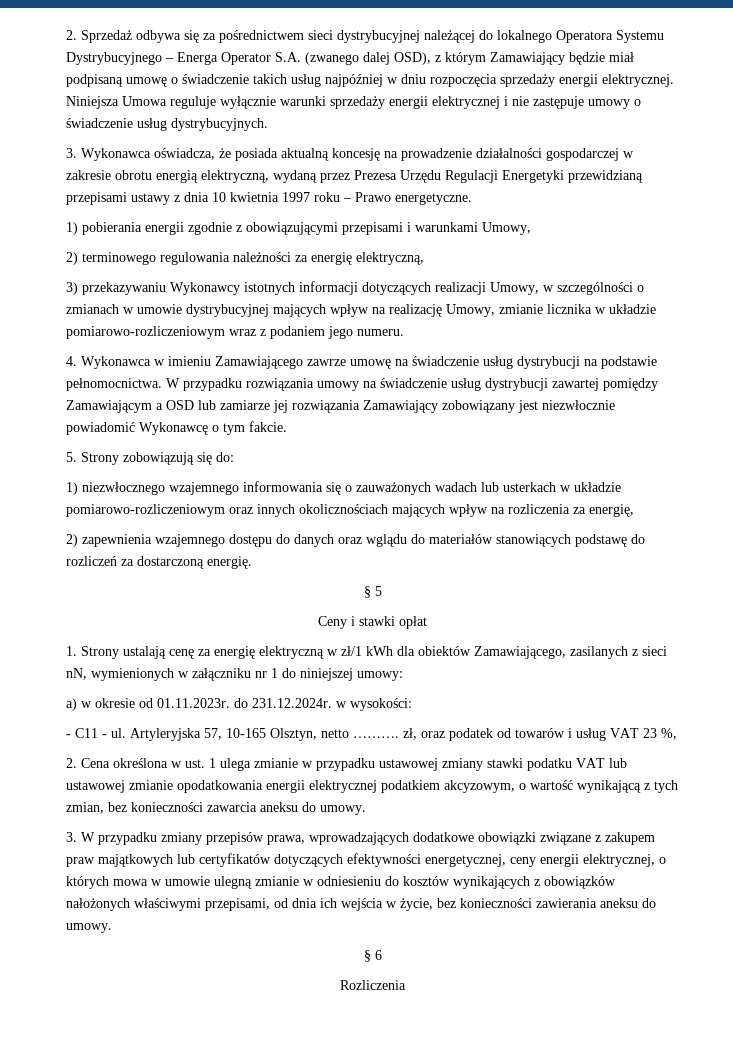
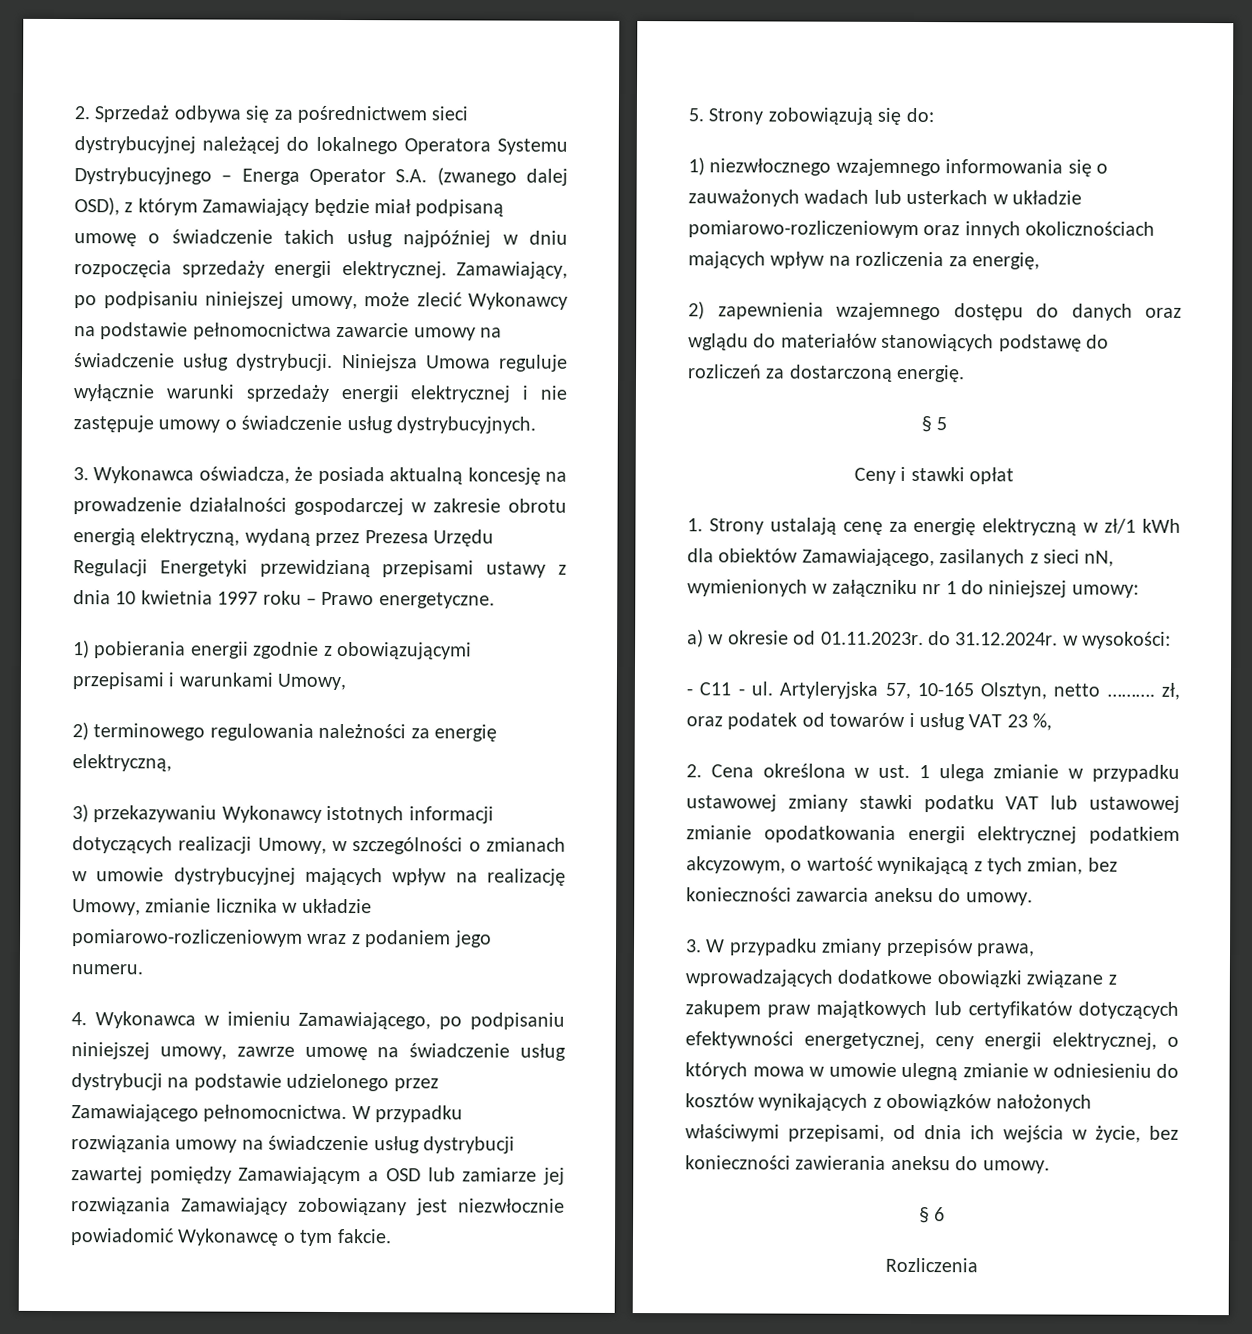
(674, 80) none -> [456,261,568,279] [74,291,568,310] [74,322,502,341] [74,353,334,371] Zamawiający, po podpisaniu niniejszej umowy, może zlecić Wykonawcy na podstawie pełnomocnictwa zawarcie umowy na świadczenie usług dystrybucji.
[215,356,303,369] Zamawiającego -> [298,1011,565,1030] [71,1042,227,1060] Zamawiającego, po podpisaniu niniejszej umowy,
(657, 362) none -> [286,1073,439,1092] [71,1104,199,1122] udzielonego przez Zamawiającego
[252,698,332,708] 231.12.2024r. -> [955,632,1059,646] 31.12.2024r.

